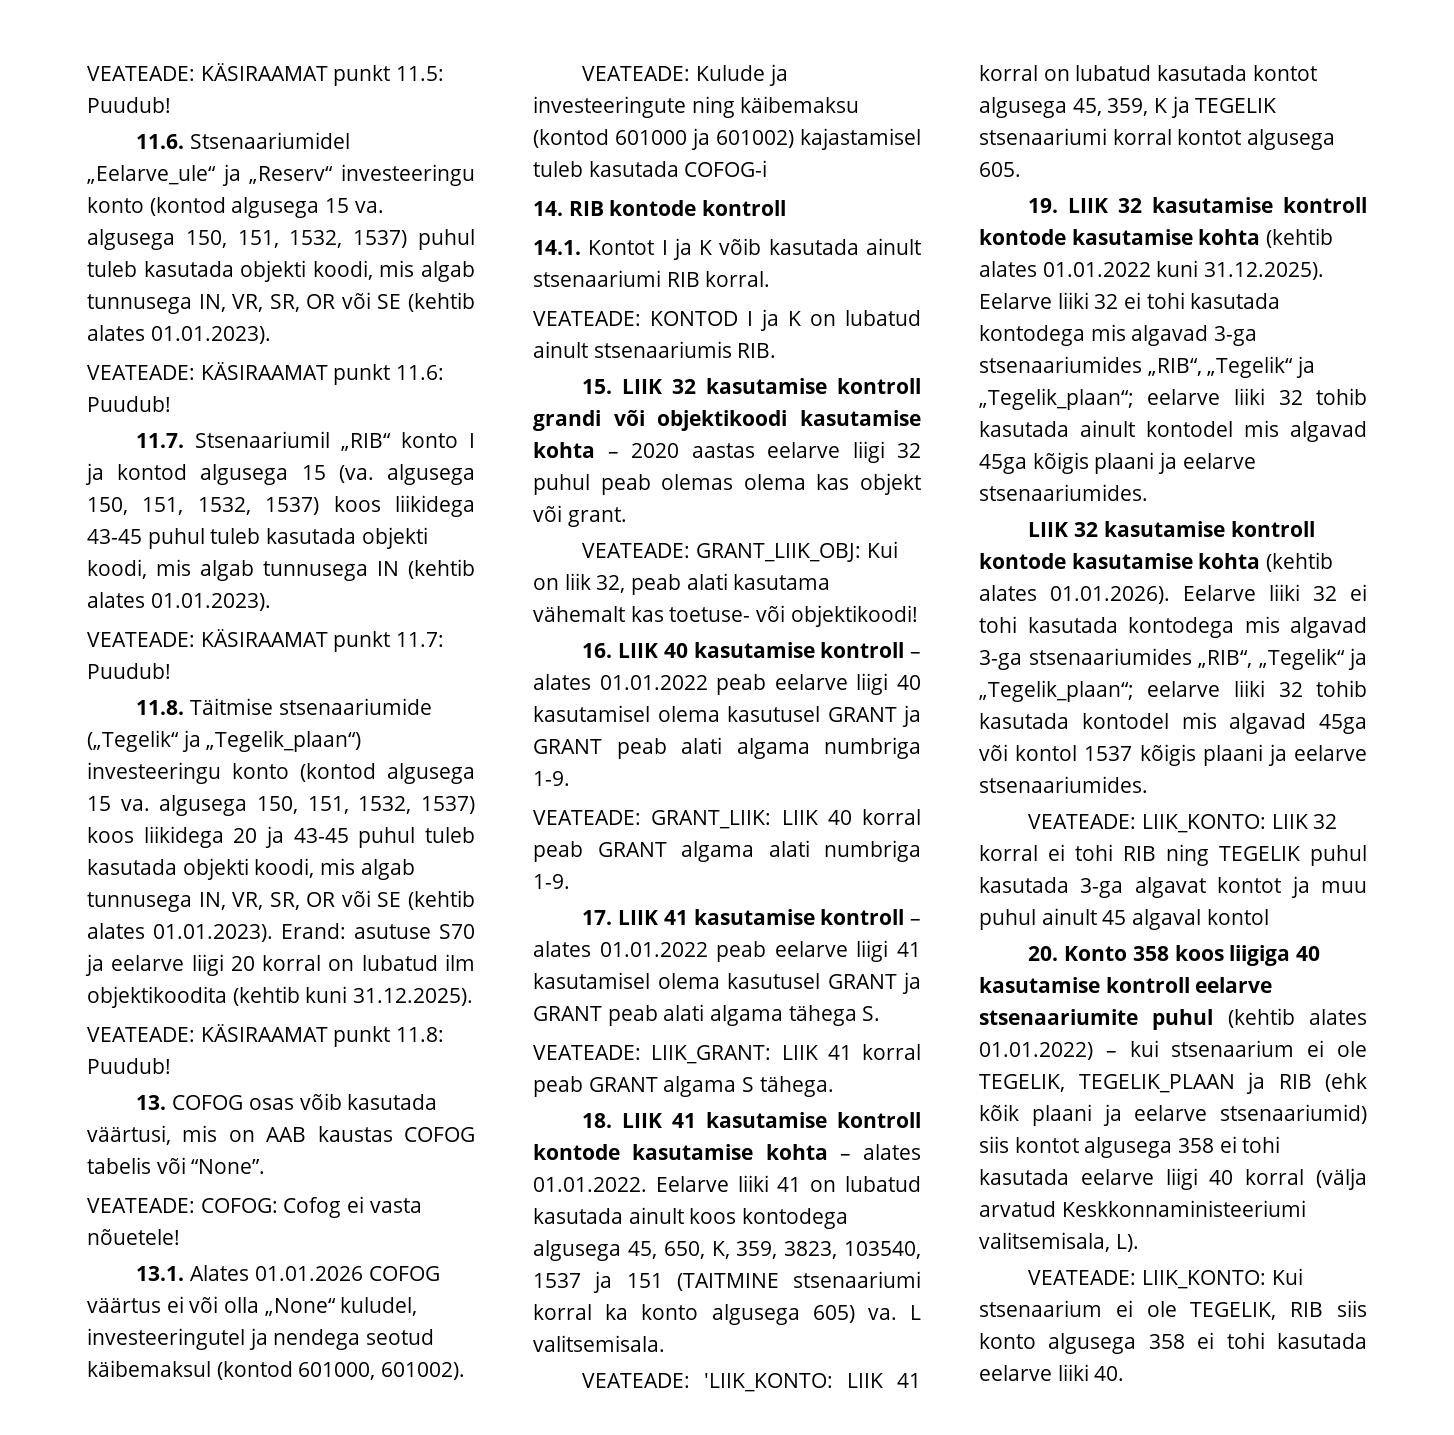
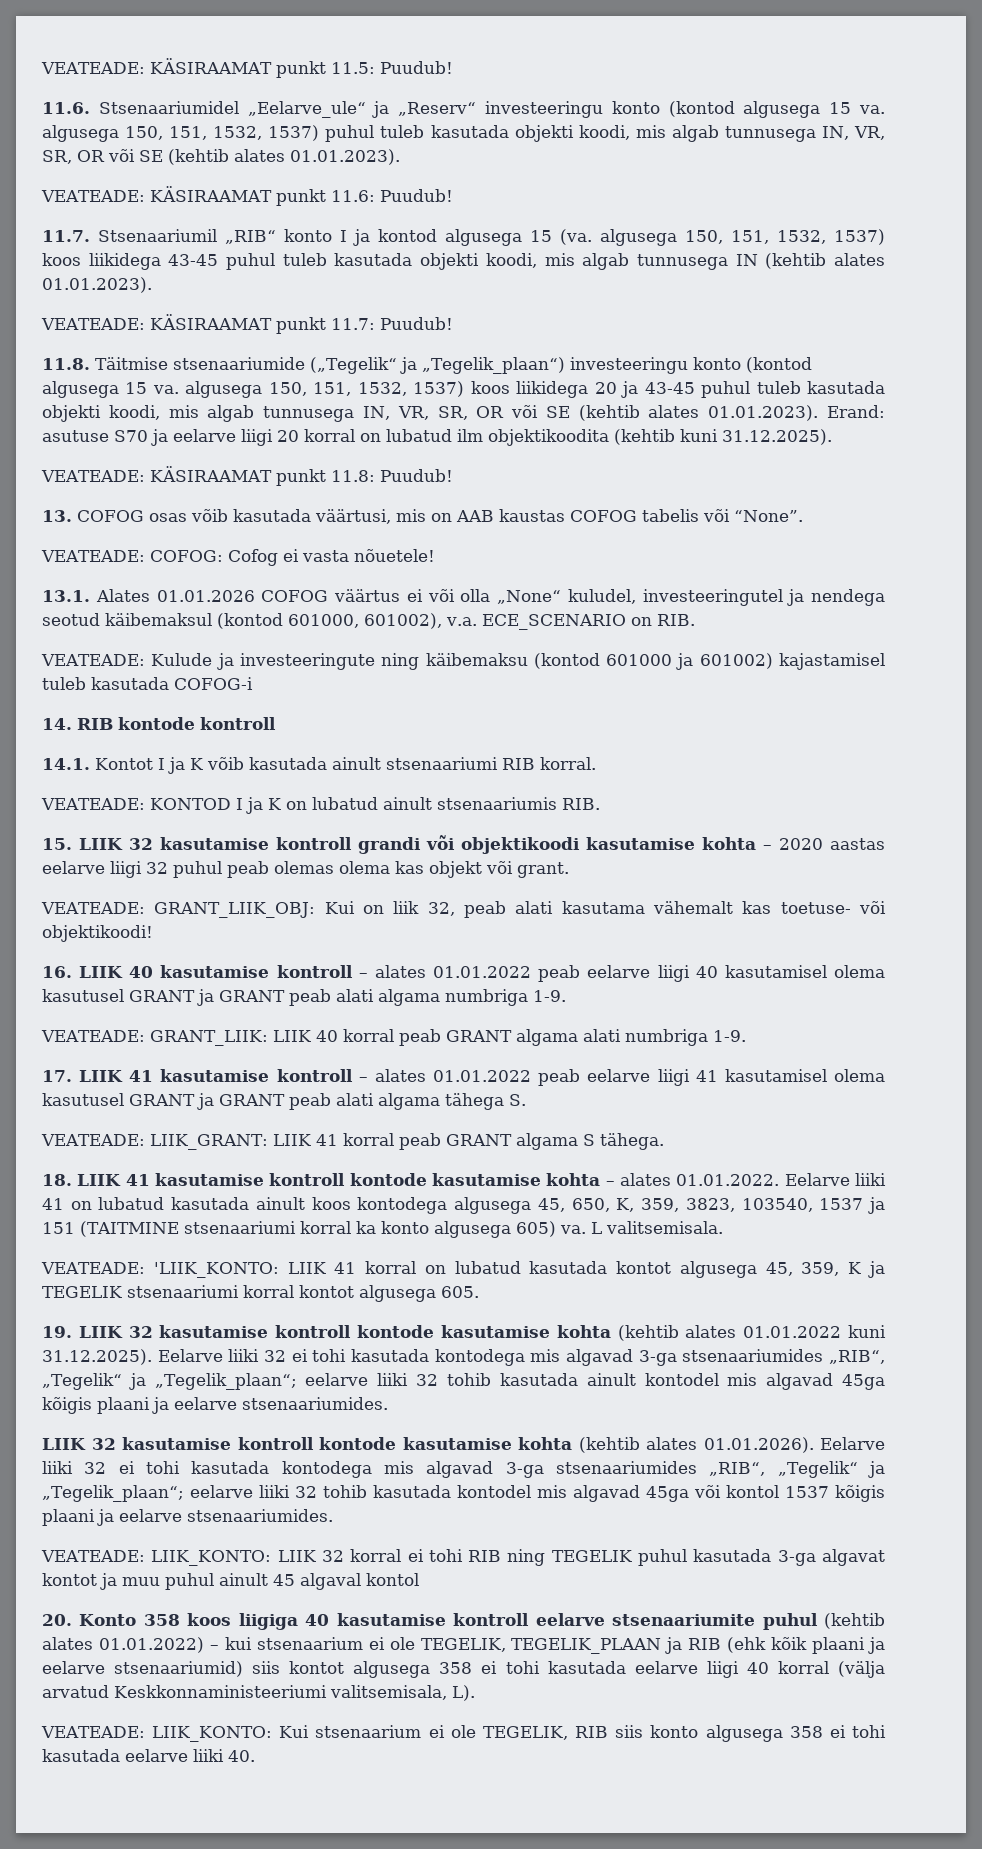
[381,1362,466,1380] 601002). -> [364,613,695,630] 601002), v.a. ECE_SCENARIO on RIB.

